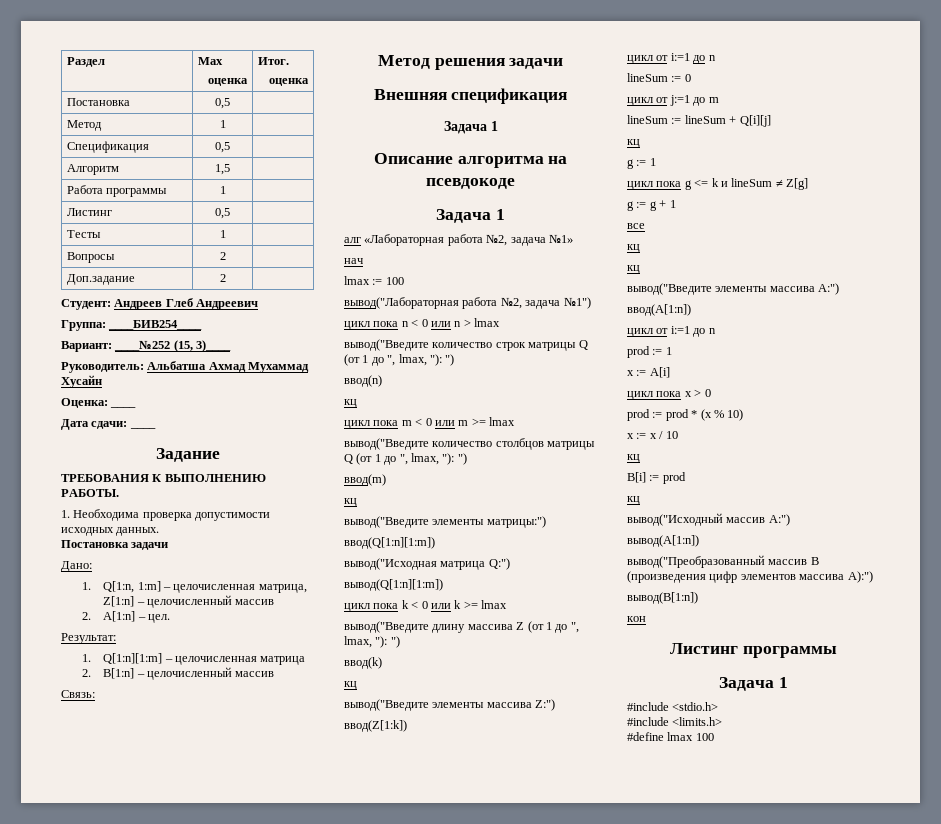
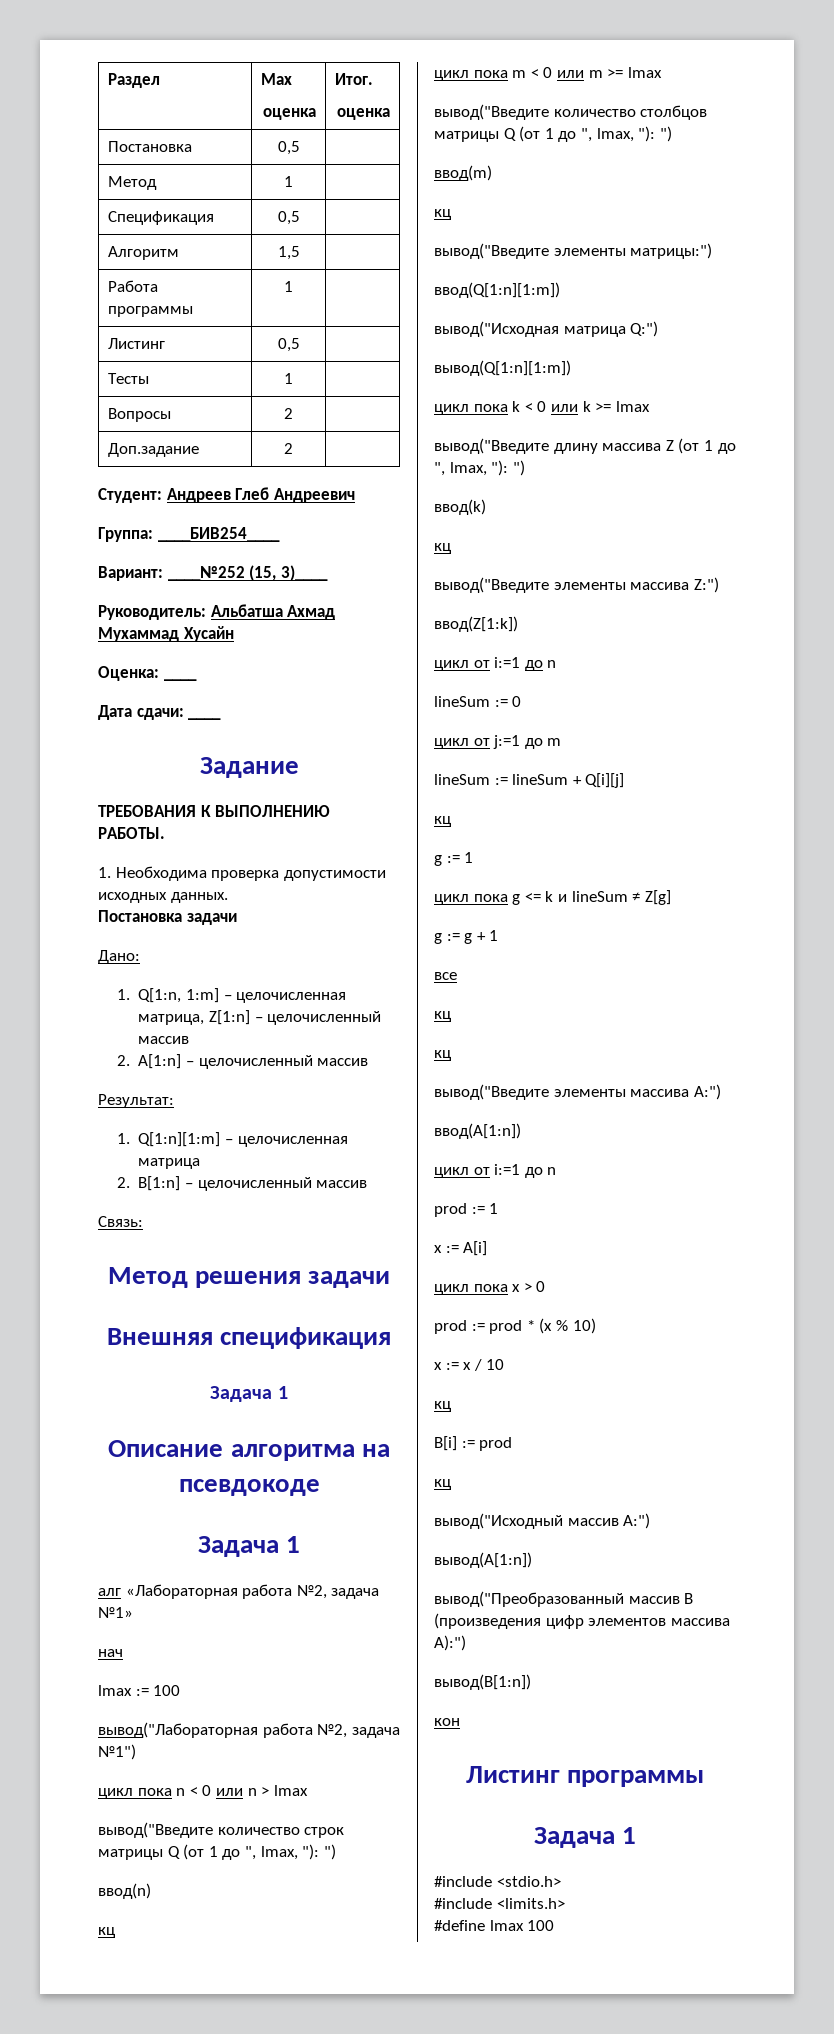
[147,614,170,623] цел. -> [198,1055,369,1069] целочисленный массив

